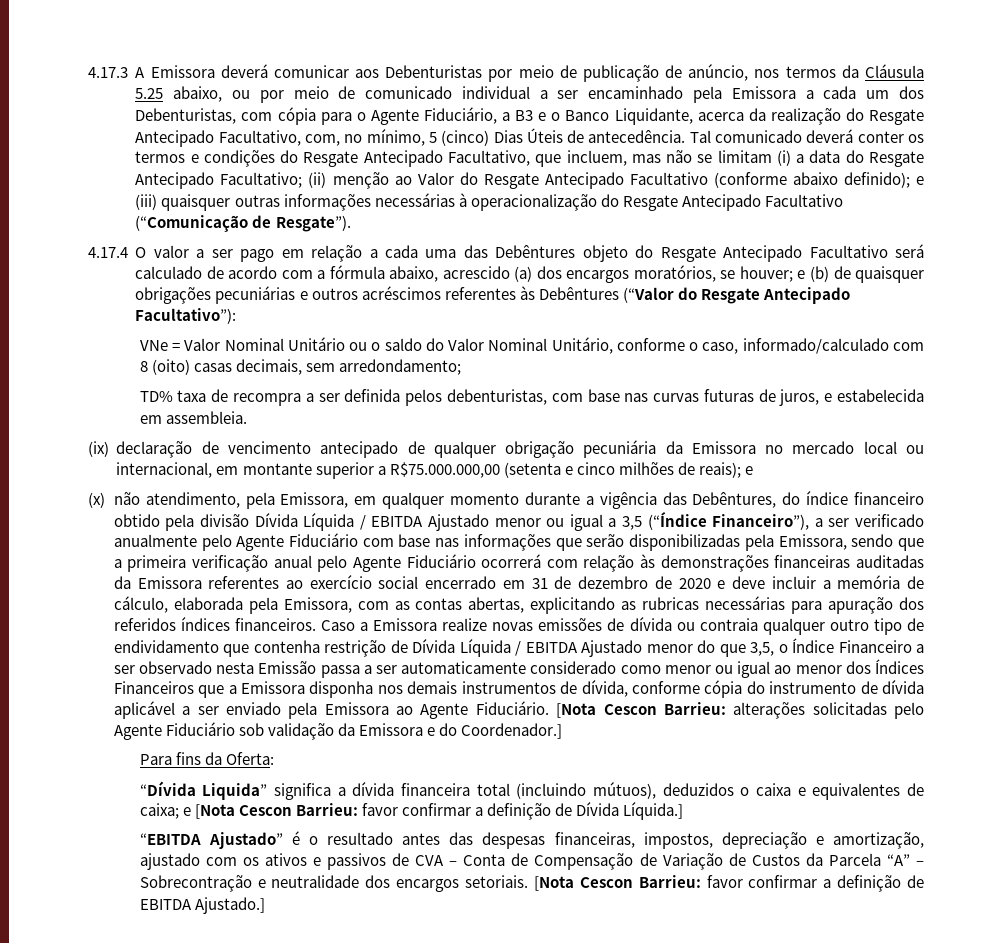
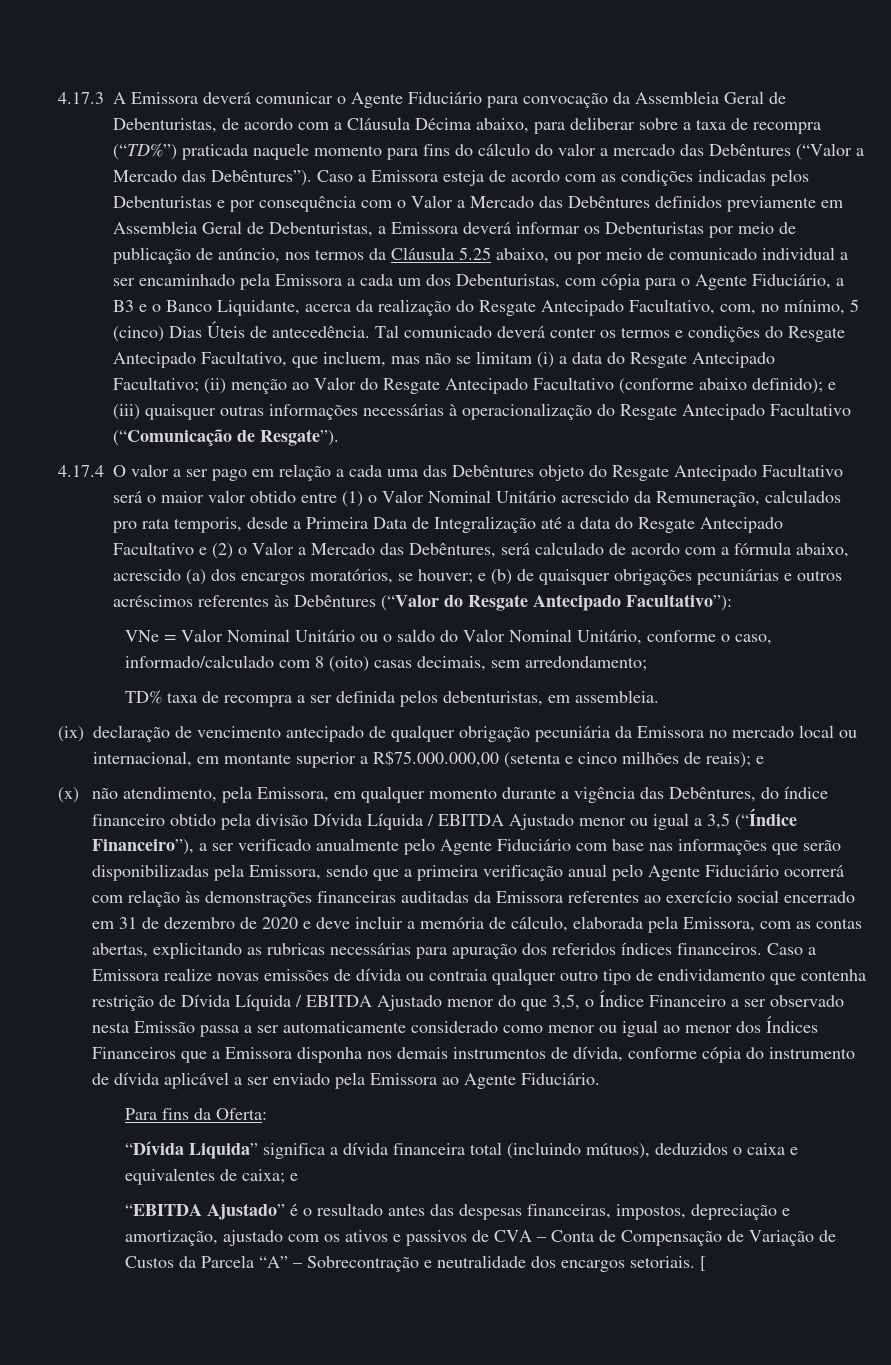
[355,69,380,78] aos -> [337,91,787,108] [113,117,822,134] [113,143,865,160] [113,169,810,186] [113,195,844,212] [113,221,601,237] o Agente Fiduciário para convocação da Assembleia Geral de Debenturistas, de acordo com a Cláusula Décima abaixo, para deliberar sobre a taxa de recompra (“TD%”) praticada naquele momento para fins do cálculo do valor a mercado das Debêntures (“Valor a Mercado das Debêntures”). Caso a Emissora esteja de acordo com as condições indicadas pelos Debenturistas e por consequência com o Valor a Mercado das Debêntures definidos previamente em Assembleia Geral de Debenturistas, a Emissora deverá informar os
(924, 251) none -> [147,490,842,507] [113,516,784,533] [113,542,531,559] o maior valor obtido entre (1) o Valor Nominal Unitário acrescido da Remuneração, calculados pro rata temporis, desde a Primeira Data de Integralização até a data do Resgate Antecipado Facultativo e (2) o Valor a Mercado das Debêntures, será
[551,389,924,406] com base nas curvas futuras de juros, e estabelecida -> (543, 698) none
[556,702,924,719] [113,722,563,740] [Nota Cescon Barrieu: alterações solicitadas pelo Agente Fiduciário sob validação da Emissora e do Coordenador.] -> (600, 1079) none
[194,802,684,820] [Nota Cescon Barrieu: favor confirmar a definição de Dívida Líquida.] -> (298, 1177) none
[533,875,925,892] [139,897,265,914] [Nota Cescon Barrieu: favor confirmar a definição de EBITDA Ajustado.] -> [699,1256,706,1271] [

